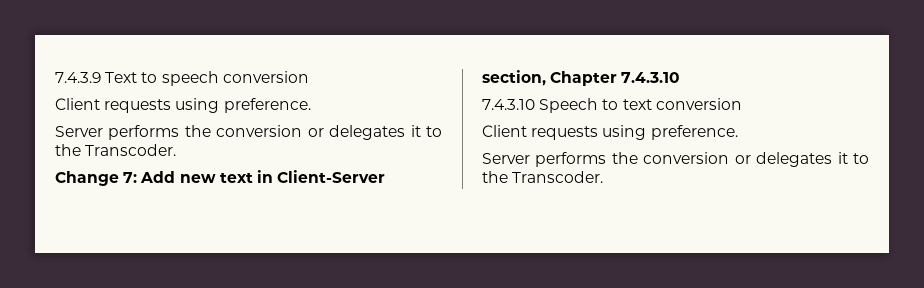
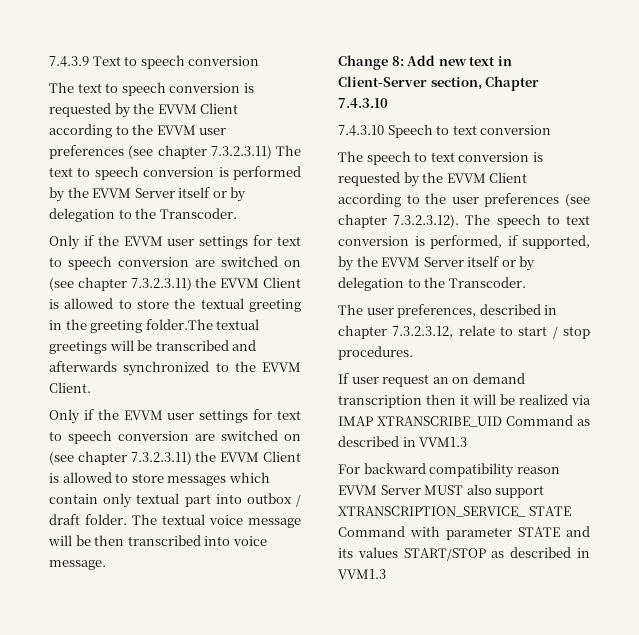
[55,98,311,113] [55,125,442,140] [55,144,177,156] Client requests using preference. // Server performs the conversion or delegates it to the Transcoder. -> [49,82,254,96] [49,103,239,118] [49,124,227,138] [49,145,301,159] [49,166,301,180] [49,187,247,202] [49,208,237,222] [49,235,301,250] [49,256,301,270] [49,277,301,291] [49,298,301,312] [49,319,260,333] [49,340,257,354] [49,361,301,376] [49,382,91,393] [49,409,301,424] [49,430,301,444] [49,451,301,465] [49,472,270,486] [49,493,301,508] [49,514,301,528] [48,535,267,546] [49,560,106,570] The text to speech conversion is requested by the EVVM Client according to the EVVM user preferences (see chapter 7.3.2.3.11) The text to speech conversion is performed by the EVVM Server itself or by delegation to the Transcoder. // Only if the EVVM user settings for text to speech conversion are switched on (see chapter 7.3.2.3.11) the EVVM Client is allowed to store the textual greeting in the greeting folder.The textual greetings will be transcribed and afterwards synchronized to the EVVM Client. // Only if the EVVM user settings for text to speech conversion are switched on (see chapter 7.3.2.3.11) the EVVM Client is allowed to store messages which contain only textual part into outbox / draft folder. The textual voice message will be then transcribed into voice message.
[123,172,138,183] 7: -> [391,56,404,66] 8:
[482,125,738,140] [482,152,869,167] [482,171,604,183] Client requests using preference. // Server performs the conversion or delegates it to the Transcoder. -> [338,151,543,165] [338,172,528,187] [338,193,590,207] [338,214,590,228] [338,235,590,249] [338,256,536,271] [338,277,526,291] [338,304,558,318] [338,325,590,339] [338,346,413,360] [338,373,525,387] [338,394,591,408] [338,415,590,427] [338,436,468,447] [338,463,560,478] [338,484,545,498] [338,506,571,517] [338,526,590,540] [338,547,590,561] [338,569,386,579] The speech to text conversion is requested by the EVVM Client according to the user preferences (see chapter 7.3.2.3.12). The speech to text conversion is performed, if supported, by the EVVM Server itself or by delegation to the Transcoder. // The user preferences, described in chapter 7.3.2.3.12, relate to start / stop procedures. // If user request an on demand transcription then it will be realized via IMAP XTRANSCRIBE_UID Command as described in VVM1.3 // For backward compatibility reason EVVM Server MUST also support XTRANSCRIPTION_SERVICE_ STATE Command with parameter STATE and its values START/STOP as described in VVM1.3

